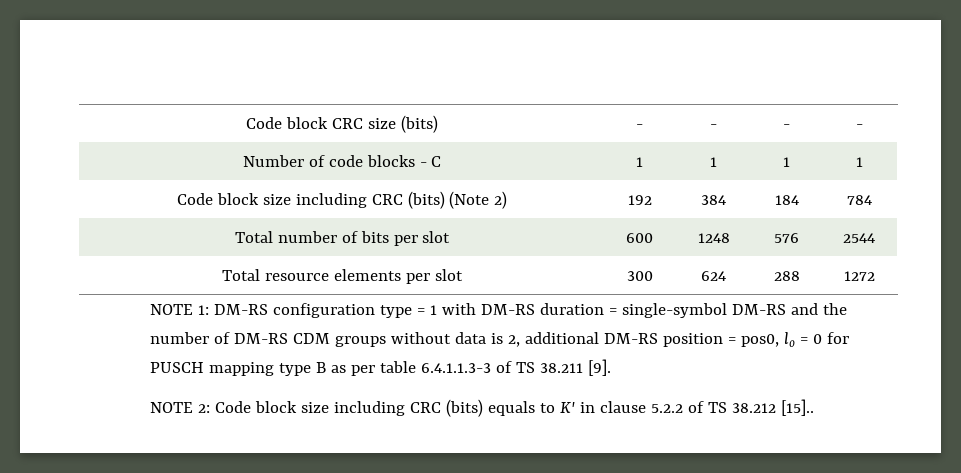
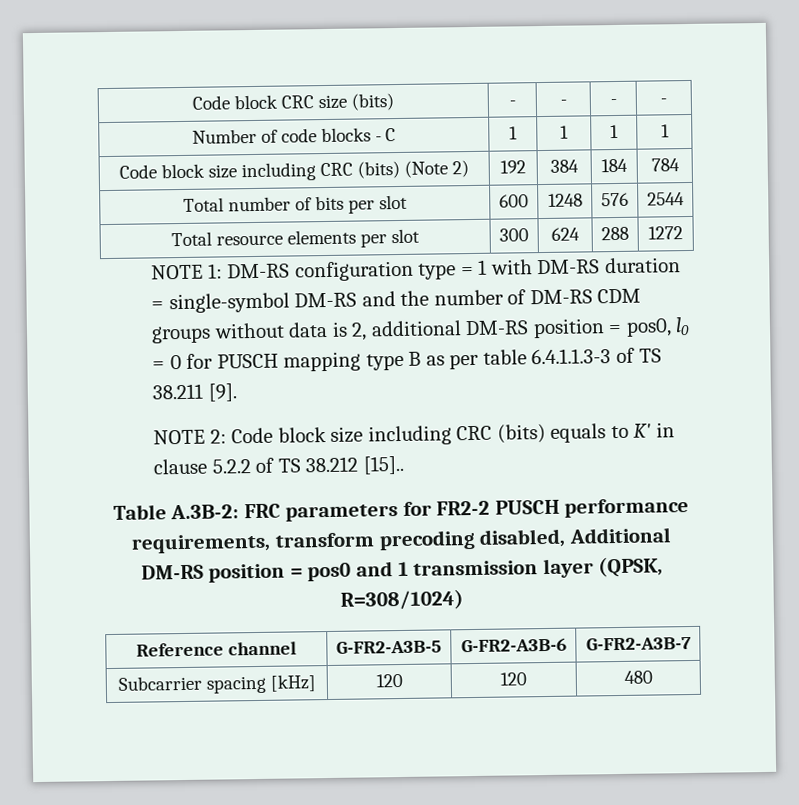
(815, 407) none -> [112,498,690,522] [131,527,671,554] [140,556,664,583] [340,589,464,611] [136,641,297,657] [336,640,442,654] [460,637,567,653] [585,636,692,651] [117,674,316,694] [375,673,403,688] [500,672,527,686] [623,670,653,684] // Table A.3B-2: FRC parameters for FR2-2 PUSCH performance requirements, transform precoding disabled, Additional DM-RS position = pos0 and 1 transmission layer (QPSK, R=308/1024) // Reference channel | G-FR2-A3B-5 | G-FR2-A3B-6 | G-FR2-A3B-7 // Subcarrier spacing [kHz] | 120 | 120 | 480

